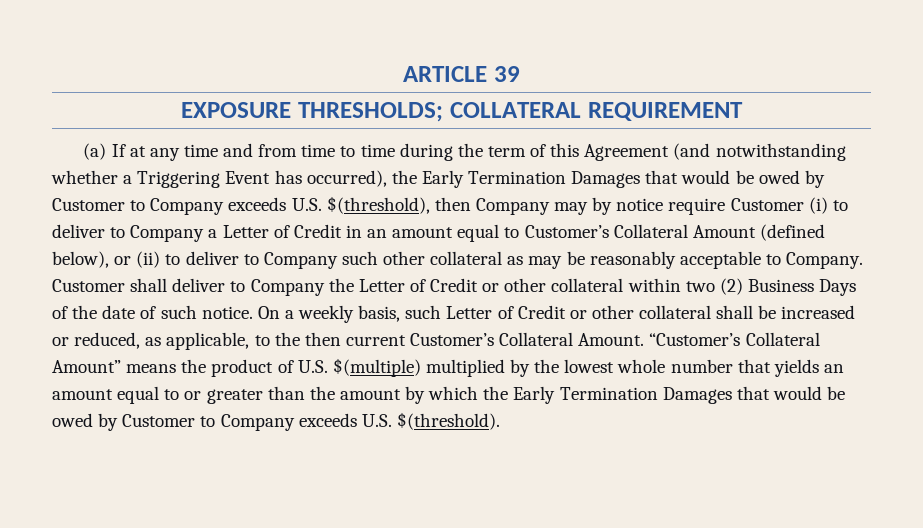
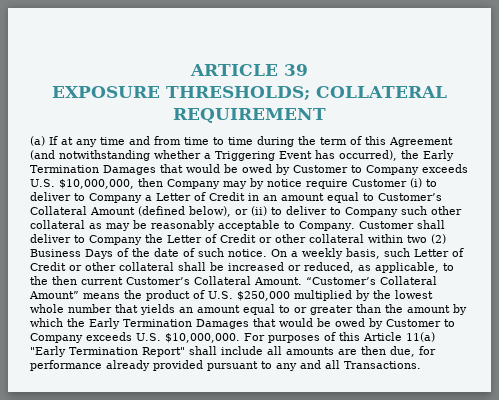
[326,196,430,214] $(threshold), -> [59,179,134,189] $10,000,000,
[332,358,421,377] $(multiple) -> [237,291,290,301] $250,000
[396,412,500,430] $(threshold). -> [165,332,435,343] [30,346,436,357] [30,360,421,371] $10,000,000. For purposes of this Article 11(a) "Early Termination Report" shall include all amounts are then due, for performance already provided pursuant to any and all Transactions.

